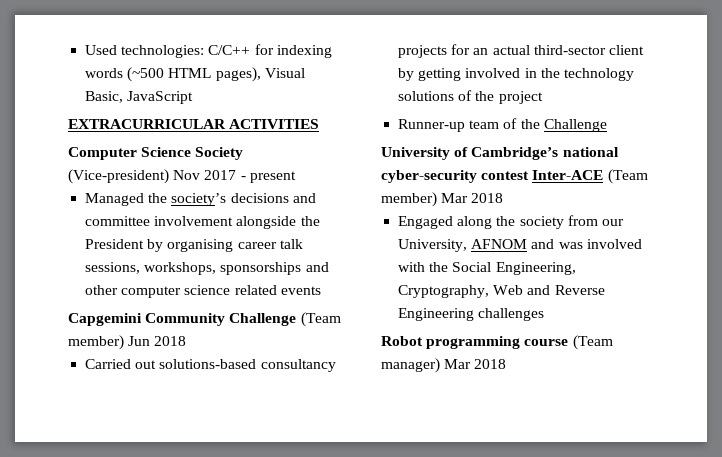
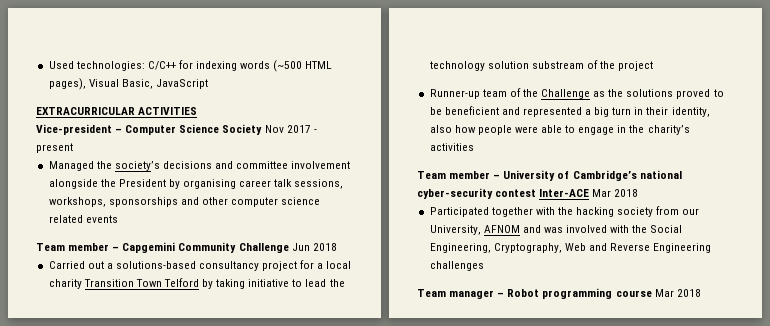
(320, 124) none -> [36,124,123,135] Vice-president –
[68,169,169,184] (Vice-president) -> (263, 129) none
(321, 290) none -> [36,243,120,251] Team member –
[300,312,341,327] [68,335,124,350] (Team member) -> (289, 248) none
(157, 364) none -> [106,263,113,269] a
[398,44,644,58] [398,68,634,81] [398,91,455,101] projects for an actual third-sector client by getting involved in the technology solutions -> [262,260,352,271] [48,278,345,289] [429,61,584,71] project for a local charity Transition Town Telford by taking initiative to lead the technology solution substream
(607, 125) // -> [593,89,724,99] [429,106,710,117] [429,125,690,135] [429,143,474,151] [417,171,501,179] as the solutions proved to be beneficient and represented a big turn in their identity, also how people were able to engage in the charity’s activities // Team member –
[607,169,648,184] [381,192,437,207] (Team member) -> (590, 193) none
[398,216,516,229] Engaged along the -> [429,207,615,217] Participated together with the hacking
(545, 314) none -> [417,289,505,299] Team manager –
[572,335,613,350] [381,358,440,373] (Team manager) -> (652, 293) none

